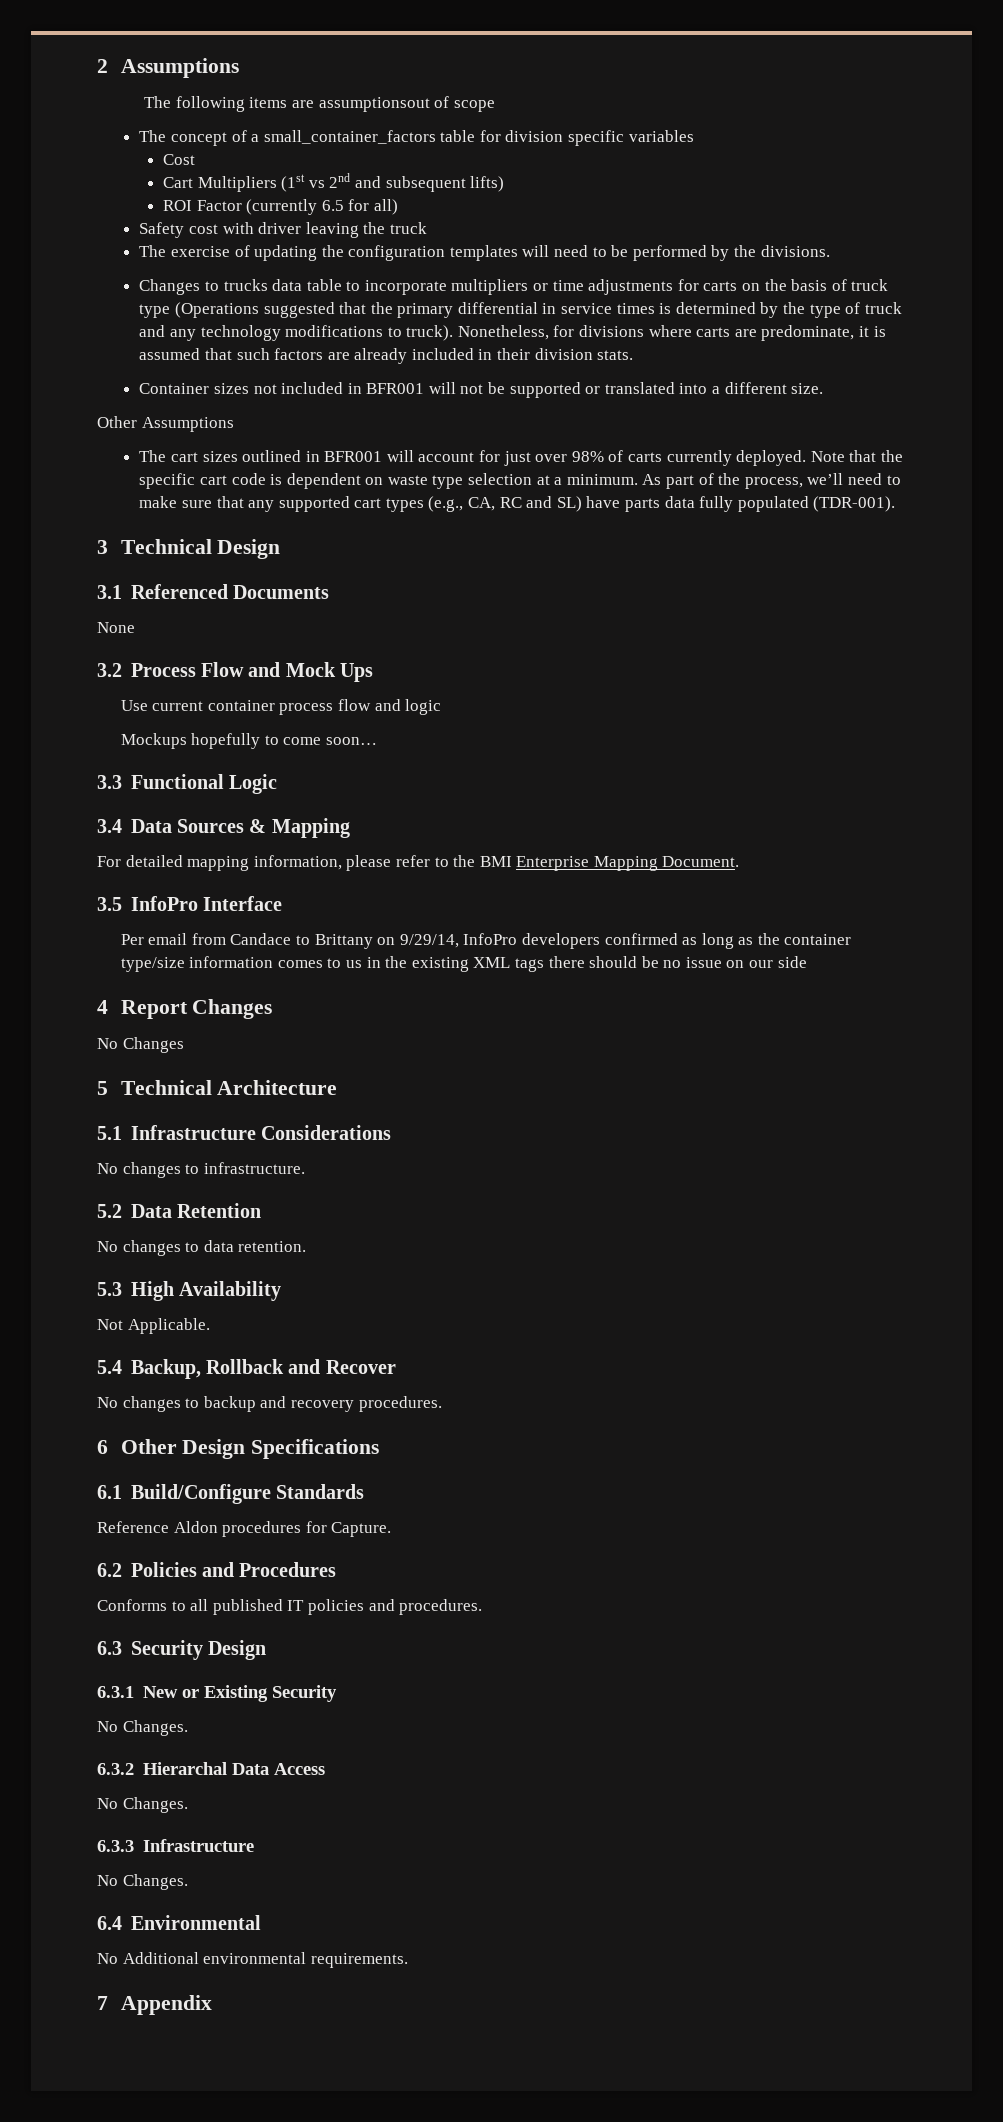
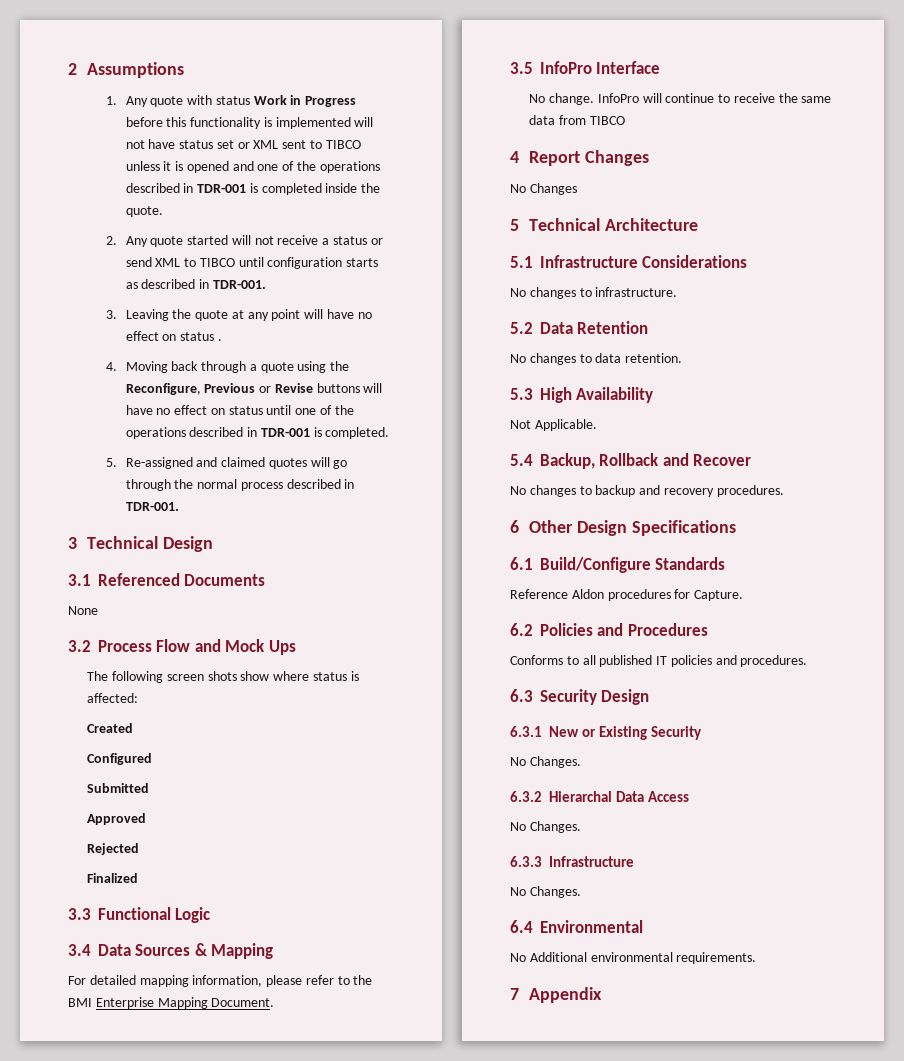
[144,96,495,112] [139,130,694,146] [162,154,195,165] [162,173,505,192] [162,199,398,215] [139,222,427,238] [139,245,830,261] [139,279,889,295] [139,302,902,318] [139,325,886,341] [139,348,634,364] [139,382,824,398] [97,416,234,432] [139,450,903,466] [139,473,901,489] [139,496,896,512] The following items are assumptionsout of scope // The concept of a small_container_factors table for division specific variables // Cost // Cart Multipliers (1st vs 2nd and subsequent lifts) // ROI Factor (currently 6.5 for all) // Safety cost with driver leaving the truck // The exercise of updating the configuration templates will need to be performed by the divisions. // Changes to trucks data table to incorporate multipliers or time adjustments for carts on the basis of truck type (Operations suggested that the primary differential in service times is determined by the type of truck and any technology modifications to truck). Nonetheless, for divisions where carts are predominate, it is assumed that such factors are already included in their division stats. // Container sizes not included in BFR001 will not be supported or translated into a different size. // Other Assumptions // The cart sizes outlined in BFR001 will account for just over 98% of carts currently deployed. Note that the specific cart code is dependent on waste type selection at a minimum. As part of the process, we’ll need to make sure that any supported cart types (e.g., CA, RC and SL) have parts data fully populated (TDR-001). -> [106,95,357,107] [125,117,374,129] [125,139,361,149] [125,161,380,173] [125,183,381,195] [125,206,163,217] [106,235,383,247] [125,257,379,269] [125,279,266,289] [106,309,372,321] [125,331,222,341] [106,361,350,373] [125,383,383,395] [125,405,354,415] [125,427,390,439] [106,457,348,469] [125,479,355,491] [125,502,179,511] 1. Any quote with status Work in Progress before this functionality is implemented will not have status set or XML sent to TIBCO unless it is opened and one of the operations described in TDR-001 is completed inside the quote. // 2. Any quote started will not receive a status or send XML to TIBCO until configuration starts as described in TDR-001. // 3. Leaving the quote at any point will have no effect on status . // 4. Moving back through a quote using the Reconfigure, Previous or Revise buttons will have no effect on status until one of the operations described in TDR-001 is completed. // 5. Re-assigned and claimed quotes will go through the normal process described in TDR-001.
[120,699,442,715] [120,733,378,749] Use current container process flow and logic // Mockups hopefully to come soon… -> [87,671,359,683] [87,693,139,703] [87,723,134,733] [87,753,153,765] [87,783,150,793] [87,813,147,825] [87,843,140,855] [87,873,139,883] The following screen shots show where status is affected: // Created // Configured // Submitted // Approved // Rejected // Finalized
[120,933,852,949] [120,956,807,972] Per email from Candace to Brittany on 9/29/14, InfoPro developers confirmed as long as the container type/size information comes to us in the existing XML tags there should be no issue on our side -> [529,93,832,105] [529,115,625,125] No change. InfoPro will continue to receive the same data from TIBCO

